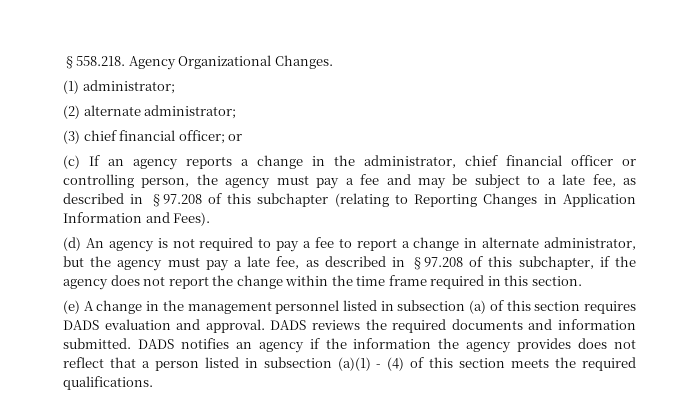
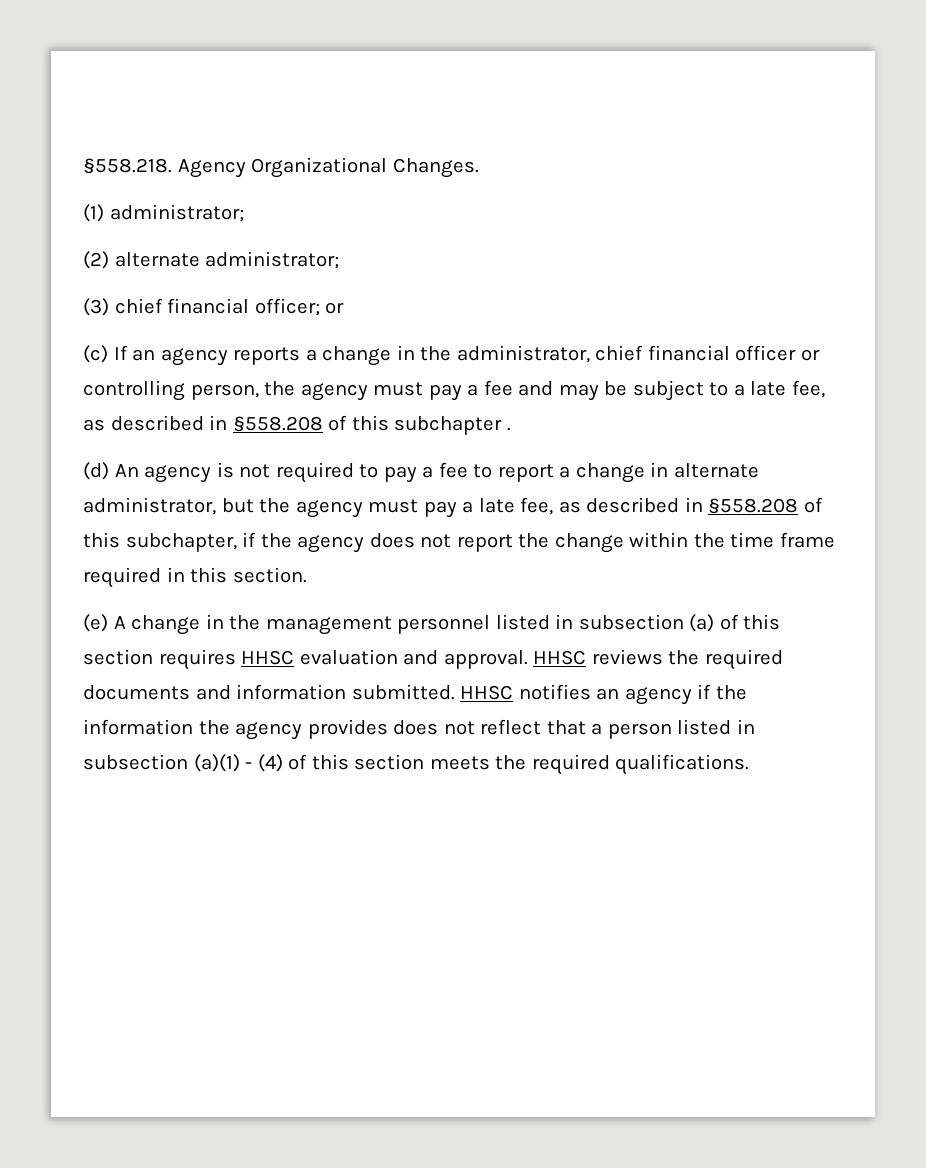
[149,194,202,207] §97.208 -> [232,416,323,432] §558.208
[334,193,636,207] [63,212,211,226] (relating to Reporting Changes in Application Information and Fees). -> [506,427,511,431] .
[411,257,464,270] §97.208 -> [708,498,799,514] §558.208
[63,320,99,330] DADS -> [241,650,295,665] HHSC
[270,320,307,330] DADS -> [533,650,587,665] HHSC
[137,339,174,349] DADS -> [460,685,514,700] HHSC

